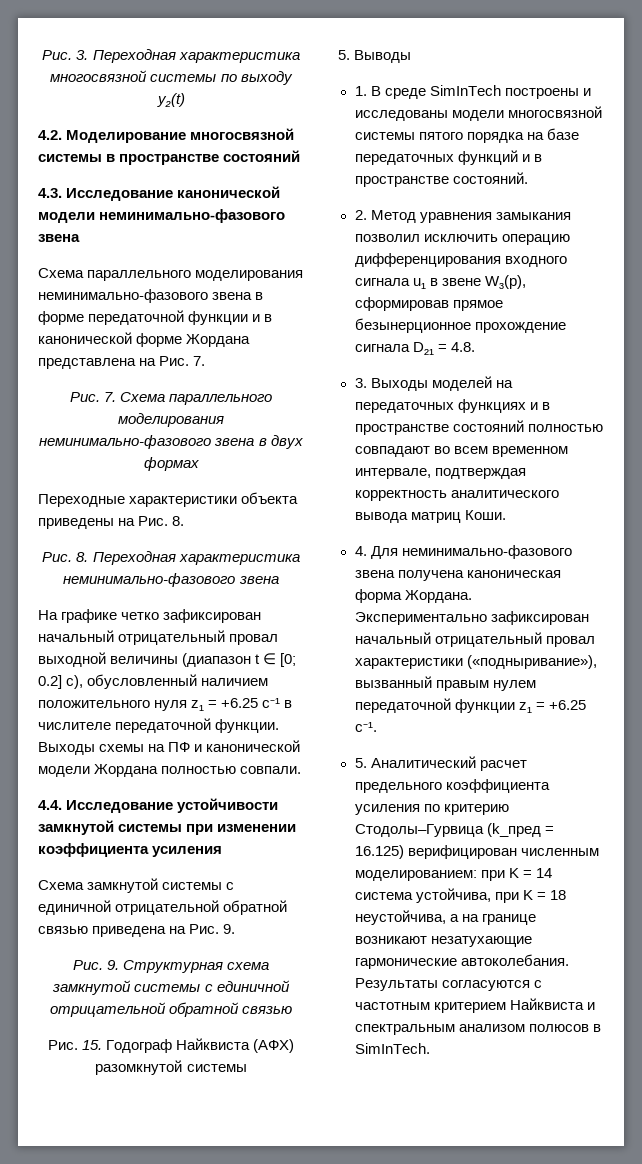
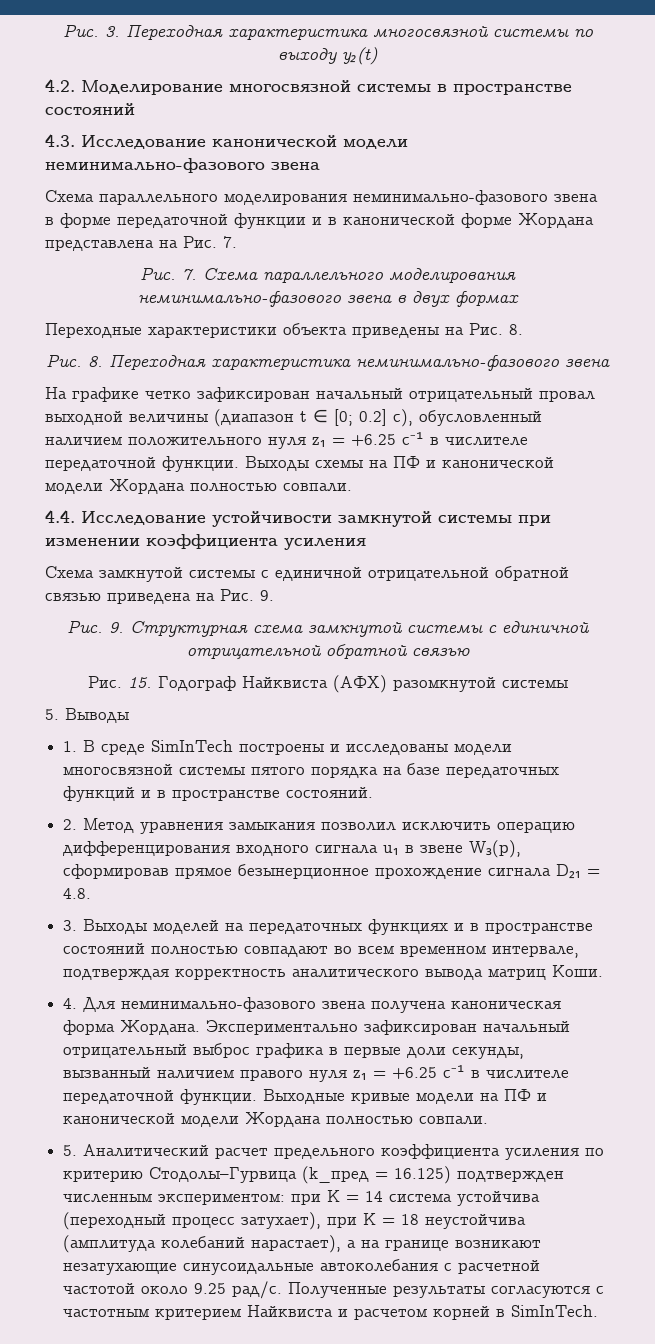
[545,636,595,647] [354,655,597,669] [354,676,536,691] [354,698,586,713] [354,722,377,732] провал характеристики («подныривание»), вызванный правым нулем передаточной функции z₁ = +6.25 с⁻¹. -> [193,1043,525,1059] [63,1065,570,1082] [63,1089,548,1105] [63,1112,489,1127] выброс графика в первые доли секунды, вызванный наличием правого нуля z₁ = +6.25 с⁻¹ в числителе передаточной функции. Выходные кривые модели на ПФ и канонической модели Жордана полностью совпали.
[407,845,599,859] [354,870,477,881] верифицирован численным моделированием: -> [457,1170,565,1182] [63,1193,286,1205] подтвержден численным экспериментом:
[415,888,566,903] [354,910,446,925] устойчива, при K = 18 неустойчива, -> [457,1191,541,1206] [63,1212,527,1230] [63,1235,342,1253] устойчива (переходный процесс затухает), при K = 18 неустойчива (амплитуда колебаний нарастает),
[354,954,569,969] [354,978,438,991] гармонические автоколебания. Результаты -> [183,1259,541,1275] [63,1281,486,1299] синусоидальные автоколебания с расчетной частотой около 9.25 рад/с. Полученные результаты
[354,1024,589,1035] спектральным анализом полюсов -> [354,1306,491,1320] расчетом корней

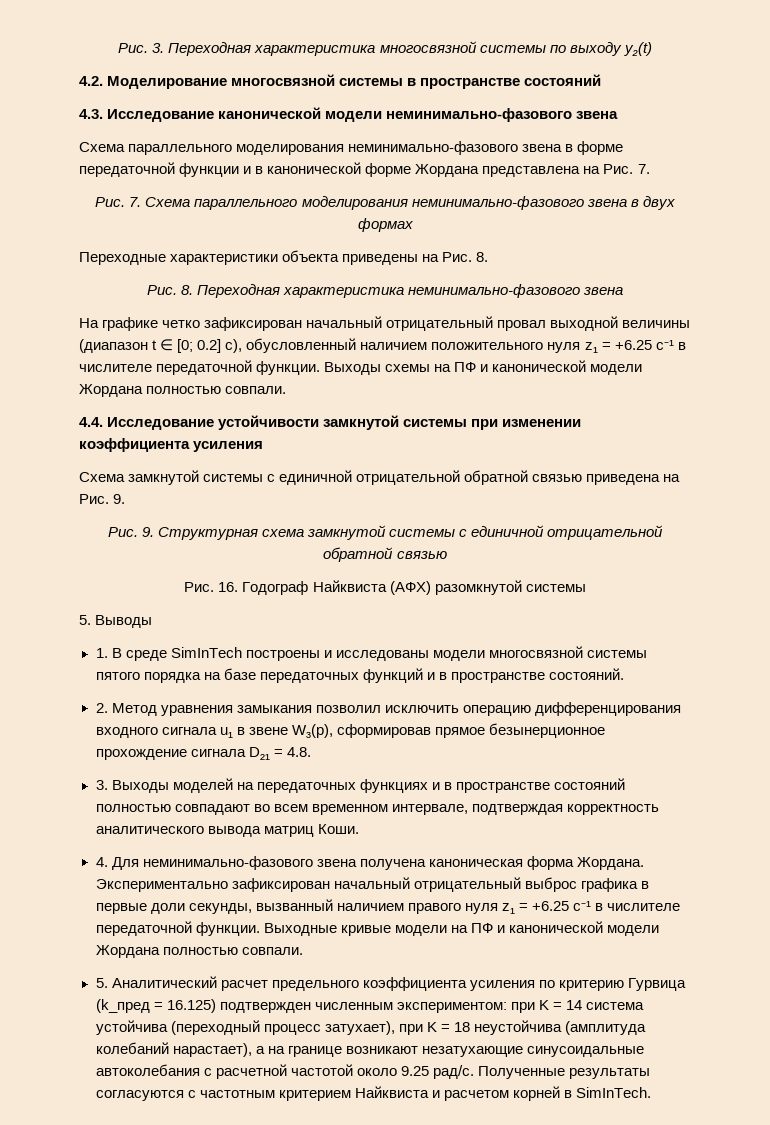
[127,677,152,688] 15. -> [218,582,239,592] 16.
[149,1167,298,1183] Стодолы–Гурвица -> [627,978,686,991] Гурвица

